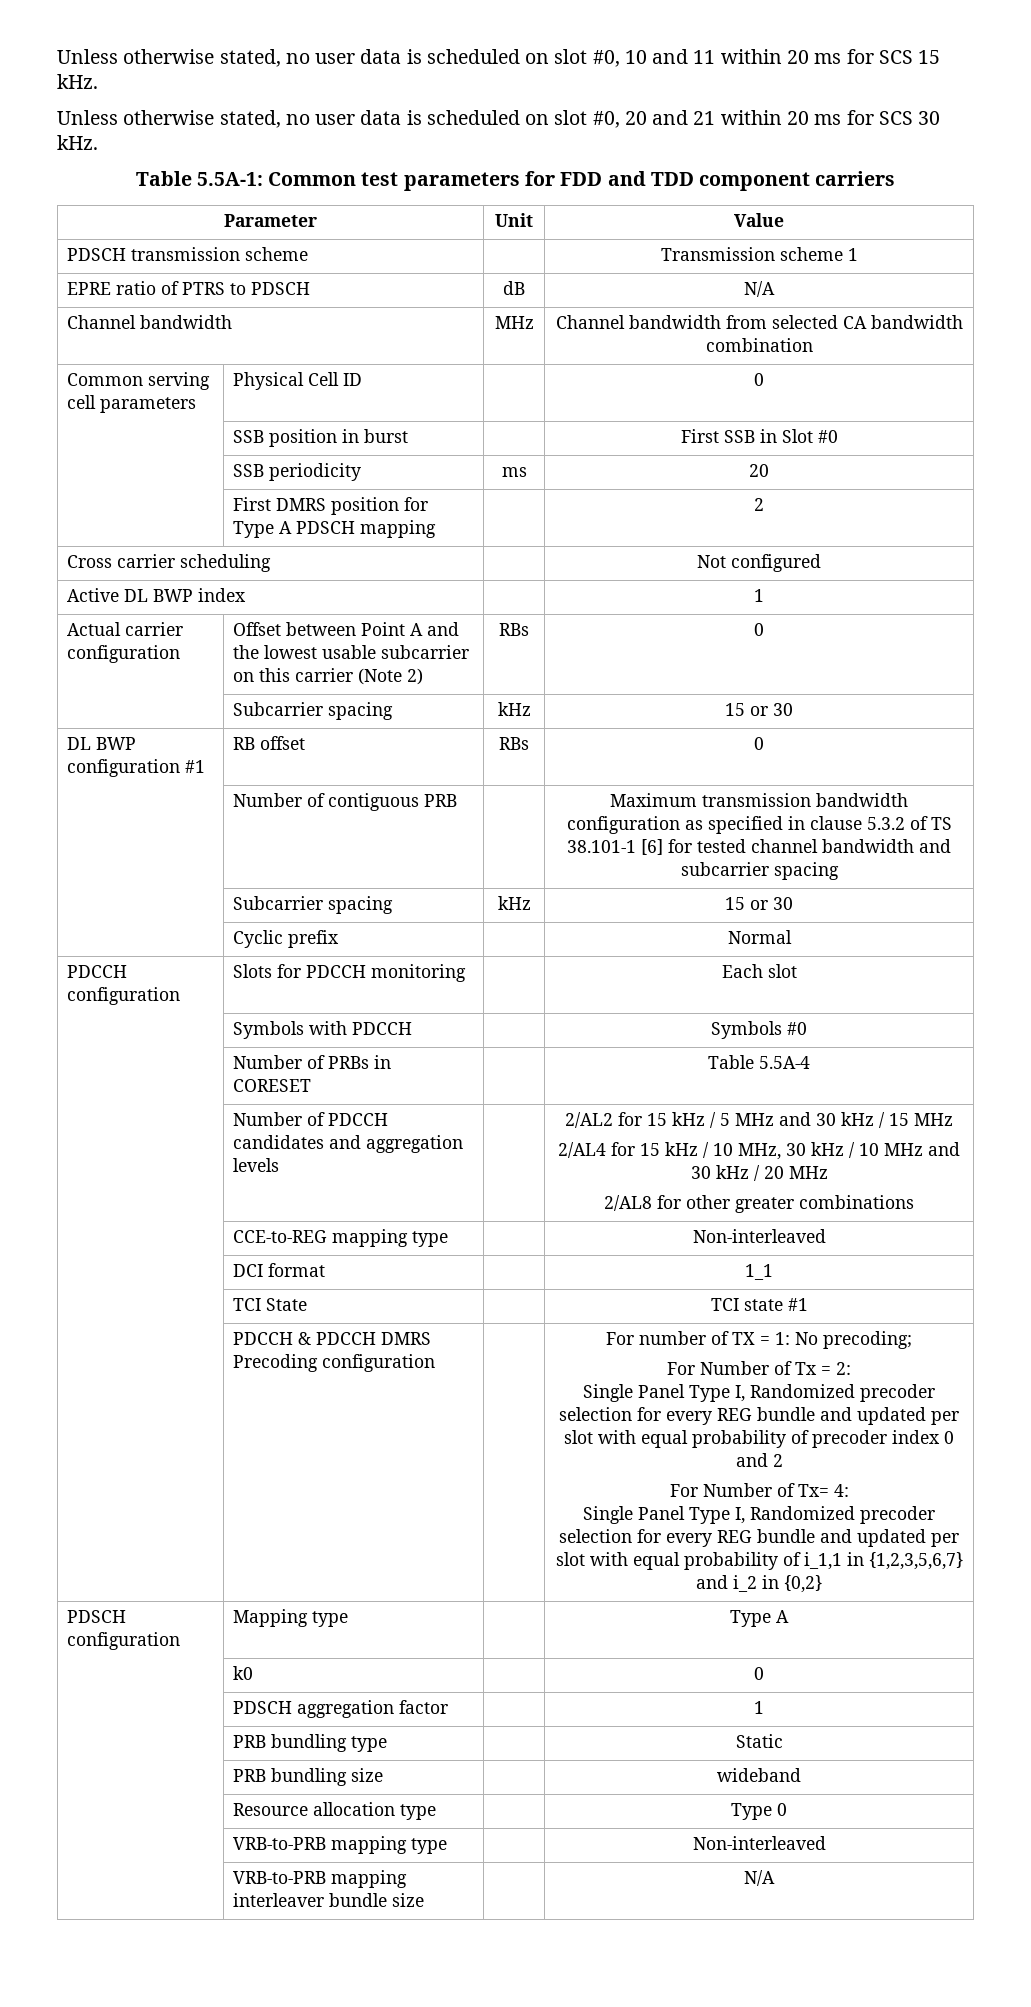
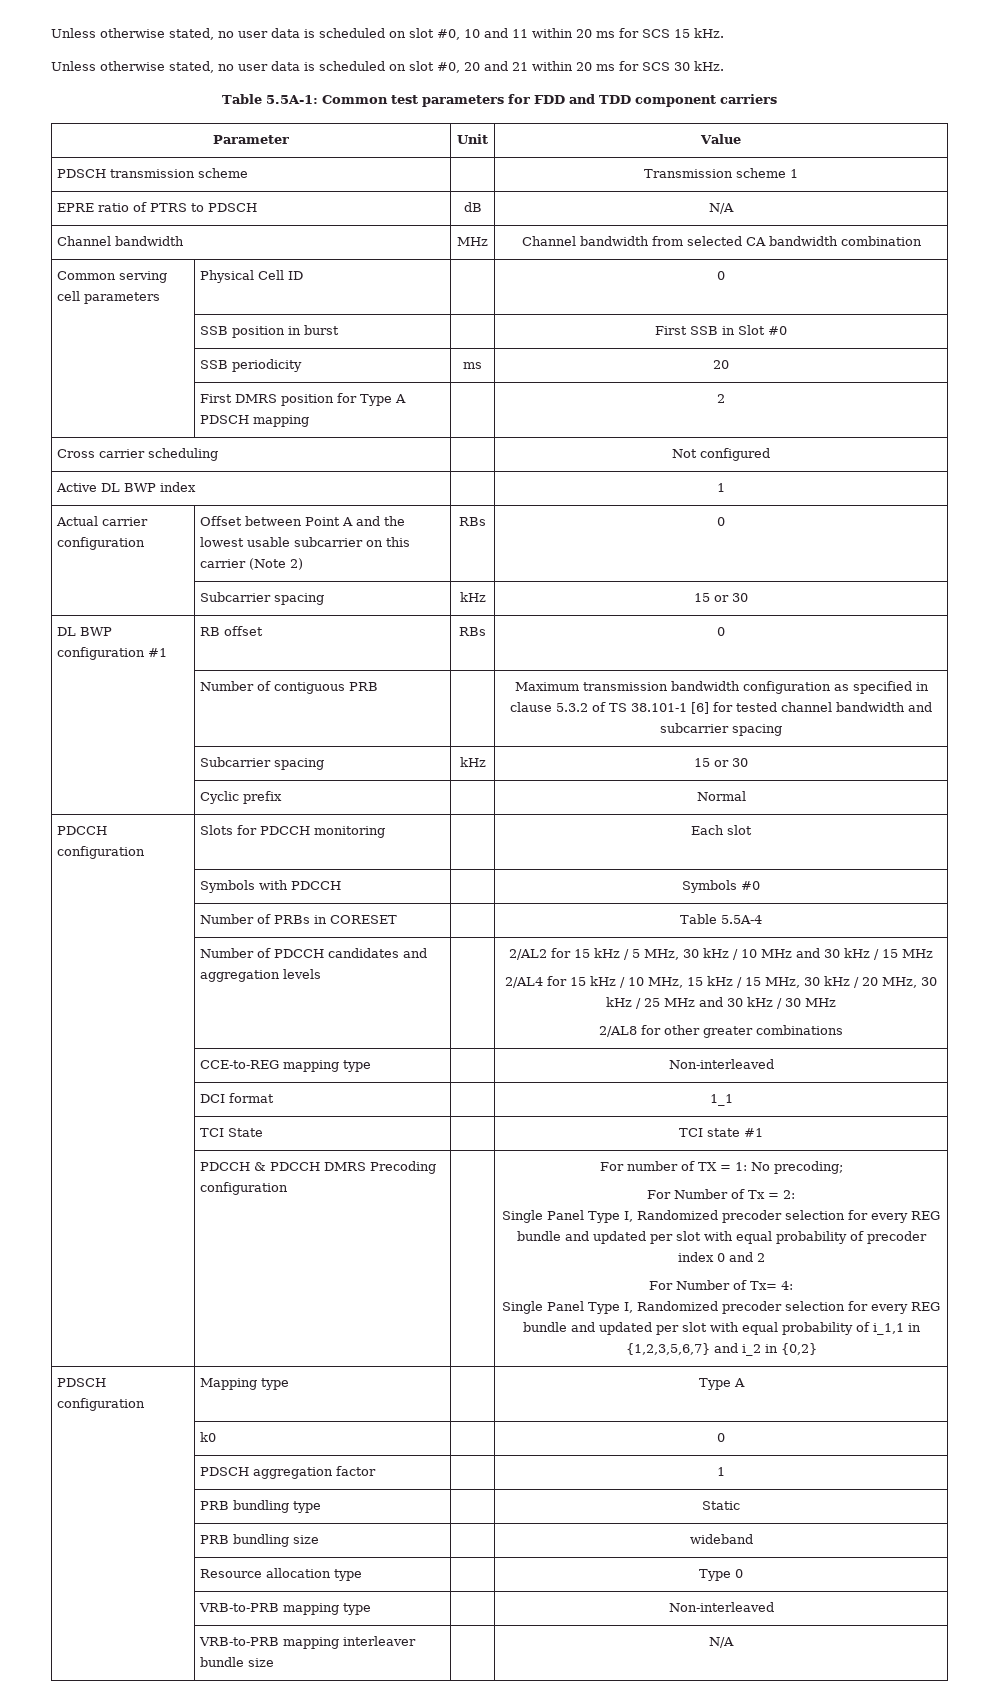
(730, 1119) none -> [644,948,757,960] MHz, 30 kHz / 10
[786,1142,960,1158] [690,1165,784,1181] 30 kHz / 10 MHz and 30 kHz / 20 -> [687,976,937,988] [606,997,801,1009] 15 kHz / 15 MHz, 30 kHz / 20 MHz, 30 kHz / 25 MHz and 30 kHz / 30

